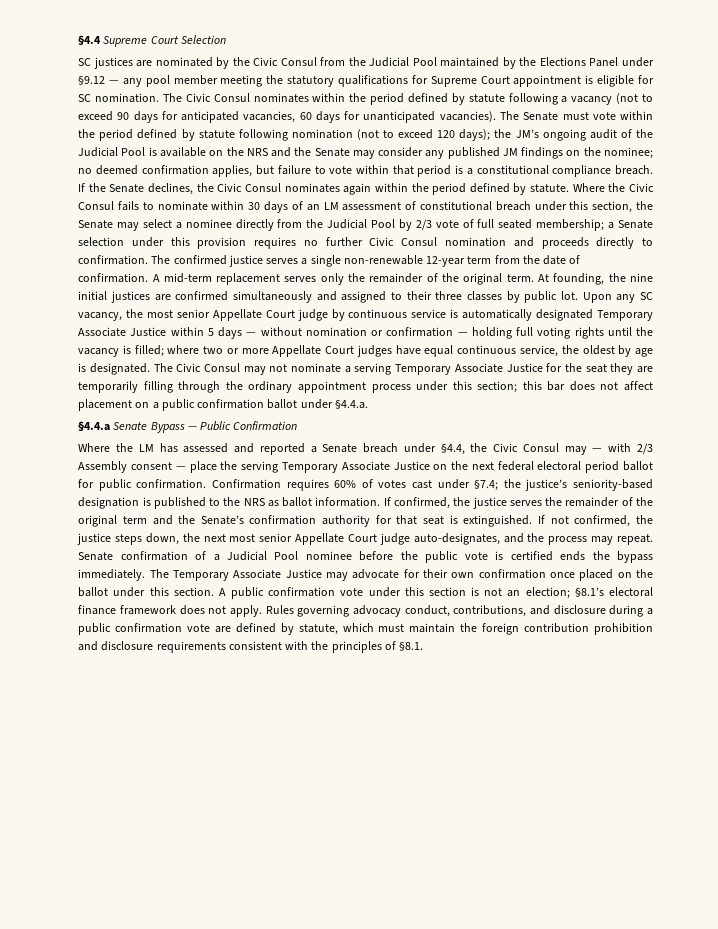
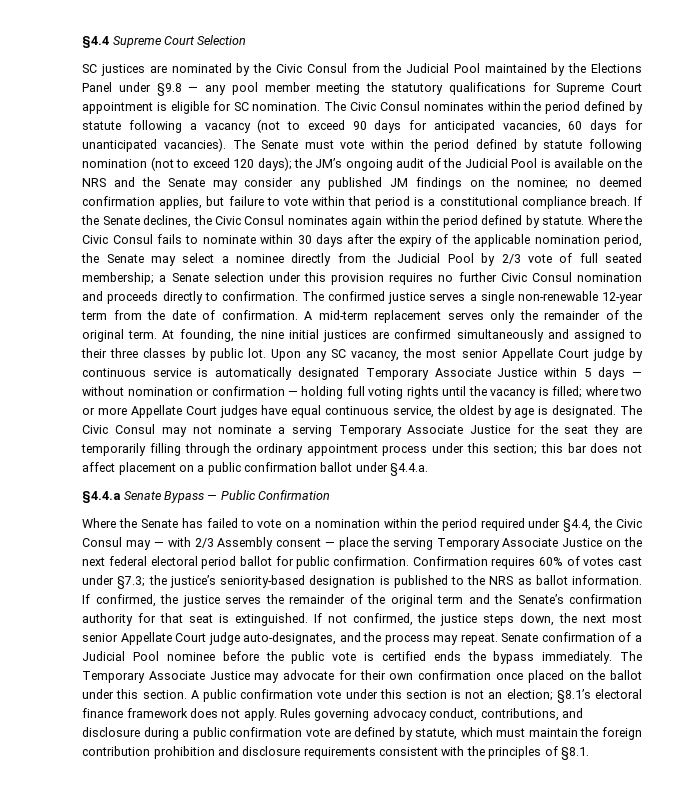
[78,76,106,85] §9.12 -> [156,83,182,96] §9.8
[291,201,633,213] of an LM assessment of constitutional breach under this section, -> [347,234,643,247] after the expiry of the applicable nomination period,
[138,443,399,455] LM has assessed and reported a Senate breach -> [140,518,525,531] Senate has failed to vote on a nomination within the period required
[474,480,499,491] §7.4; -> [117,576,146,589] §7.3;

